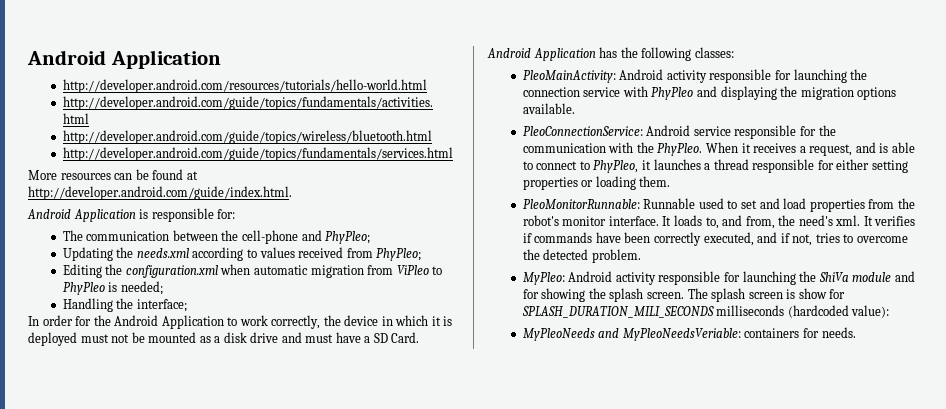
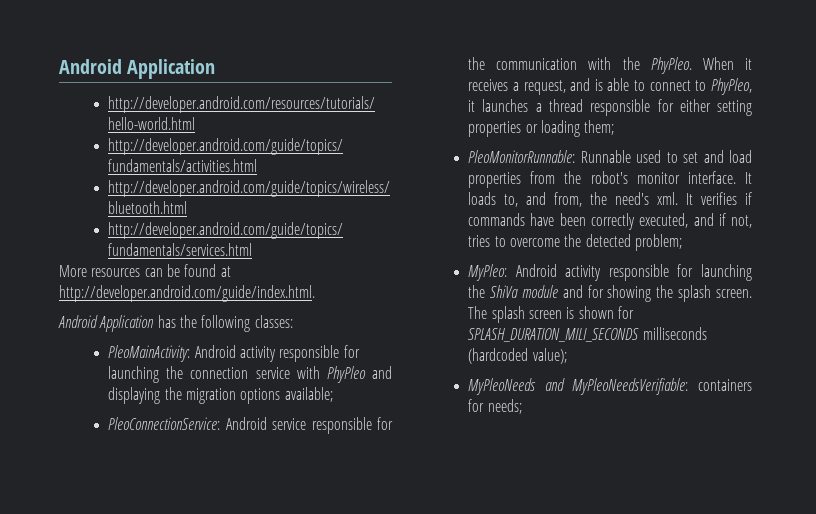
[139,208,236,222] [62,230,371,244] [62,247,422,261] [62,264,443,278] [62,281,163,295] [62,298,187,312] [28,315,453,329] [28,332,420,346] [487,48,596,61] is responsible for: // The communication between the cell-phone and PhyPleo; // Updating the needs.xml according to values received from PhyPleo; // Editing the configuration.xml when automatic migration from ViPleo to PhyPleo is needed; // Handling the interface; // In order for the Android Application to work correctly, the device in which it is deployed must not be mounted as a disk drive and must have a SD Card. Android Application -> (155, 323) none
[522,103,575,114] available. -> [284,387,333,402] available;
[639,176,671,187] them. -> [584,120,615,135] them;
[591,249,641,263] problem. -> [634,234,682,251] problem;
[798,288,827,299] show -> [578,306,614,319] shown
[851,305,890,318] value): -> [532,348,567,364] value);
[622,328,741,341] MyPleoNeedsVeriable: -> [572,378,689,395] MyPleoNeedsVerifiable:
[821,327,856,338] needs. -> [487,399,522,414] needs;

